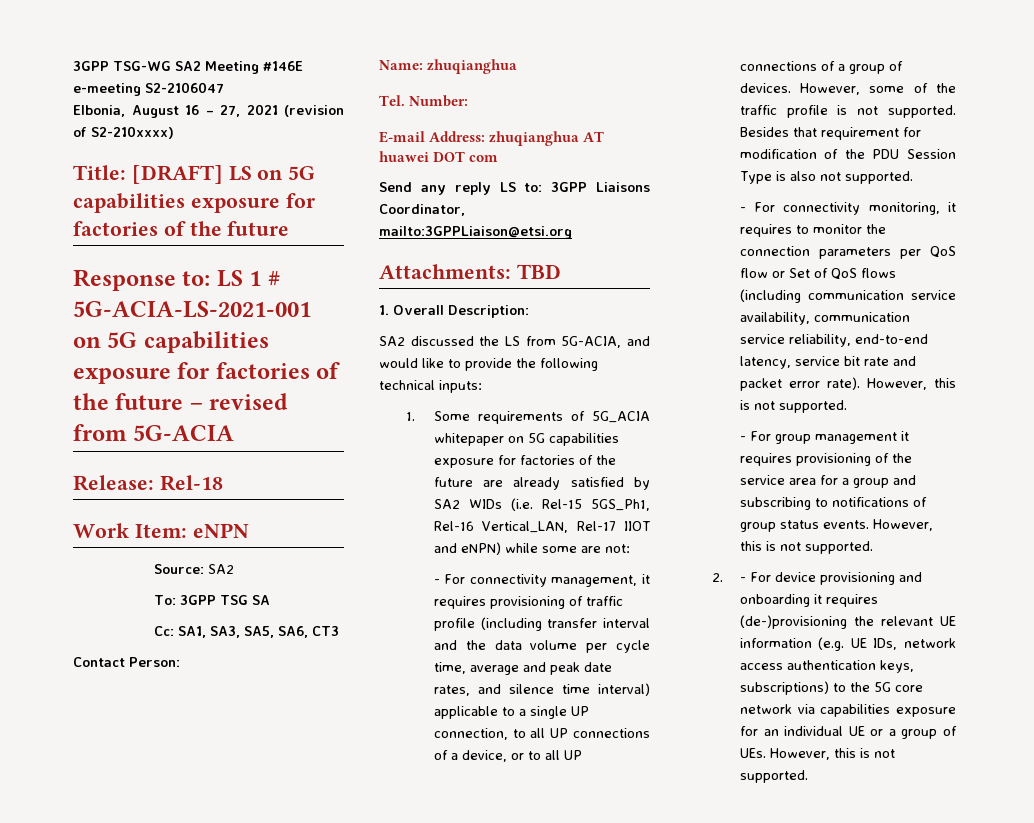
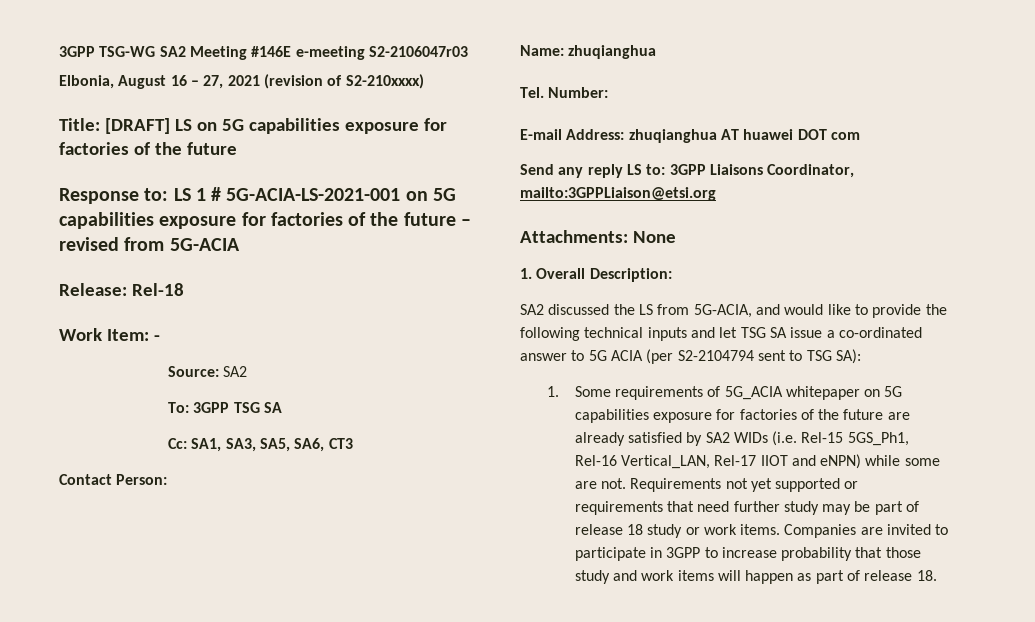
[145,82,224,93] S2-2106047 -> [368,46,468,57] S2-2106047r03
[192,523,249,538] eNPN -> [153,335,160,341] -
[379,264,561,279] Attachments: TBD -> [520,230,676,243] Attachments: None
[439,380,482,393] inputs: -> [647,327,922,341] [520,349,861,364] inputs and let TSG SA issue a co-ordinated answer to 5G ACIA (per S2-2104794 sent to TSG SA):
[604,544,630,553] [433,574,650,587] [433,596,623,609] [433,617,650,631] [433,640,650,653] [433,662,612,675] [433,683,650,696] [433,706,589,719] [433,728,650,740] [433,750,582,762] [739,61,903,74] [739,83,956,95] [739,105,956,118] [739,127,921,140] [739,149,956,159] [739,171,913,184] [739,202,956,215] [739,224,886,237] [739,246,956,259] [739,268,896,280] [739,289,956,303] [739,312,910,325] [739,334,928,347] [739,356,916,369] [739,377,956,391] [739,400,847,413] [739,431,909,444] [739,453,912,466] [739,475,916,488] [739,497,927,510] [739,519,933,532] [739,541,873,554] [712,572,922,585] [739,594,878,607] [739,615,956,629] [739,637,956,651] [739,660,914,673] [739,681,923,695] [739,704,956,717] [739,726,957,739] [739,748,895,760] [739,770,808,783] not: // - For connectivity management, it requires provisioning of traffic profile (including transfer interval and the data volume per cycle time, average and peak date rates, and silence time interval) applicable to a single UP connection, to all UP connections of a device, or to all UP connections of a group of devices. However, some of the traffic profile is not supported. Besides that requirement for modification of the PDU Session Type is also not supported. // - For connectivity monitoring, it requires to monitor the connection parameters per QoS flow or Set of QoS flows (including communication service availability, communication service reliability, end-to-end latency, service bit rate and packet error rate). However, this is not supported. // - For group management it requires provisioning of the service area for a group and subscribing to notifications of group status events. However, this is not supported. // 2. - For device provisioning and onboarding it requires (de-)provisioning the relevant UE information (e.g. UE IDs, network access authentication keys, subscriptions) to the 5G core network via capabilities exposure for an individual UE or a group of UEs. However, this is not supported. -> [600,478,859,492] [574,501,920,515] [574,524,949,538] [574,547,921,561] [574,570,937,584] not. Requirements not yet supported or requirements that need further study may be part of release 18 study or work items. Companies are invited to participate in 3GPP to increase probability that those study and work items will happen as part of release 18.

